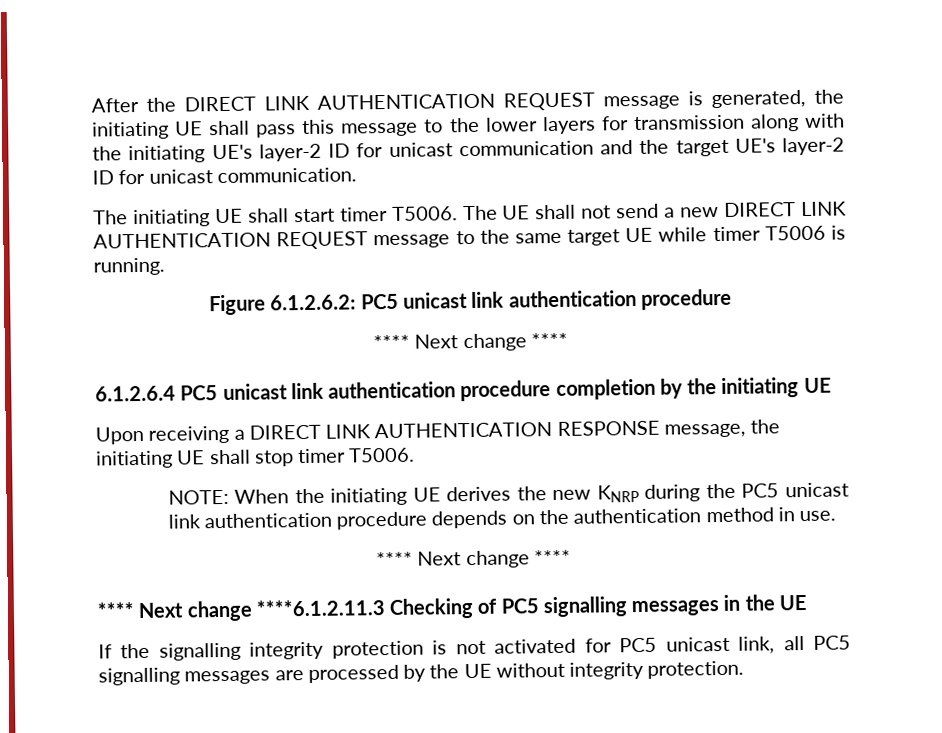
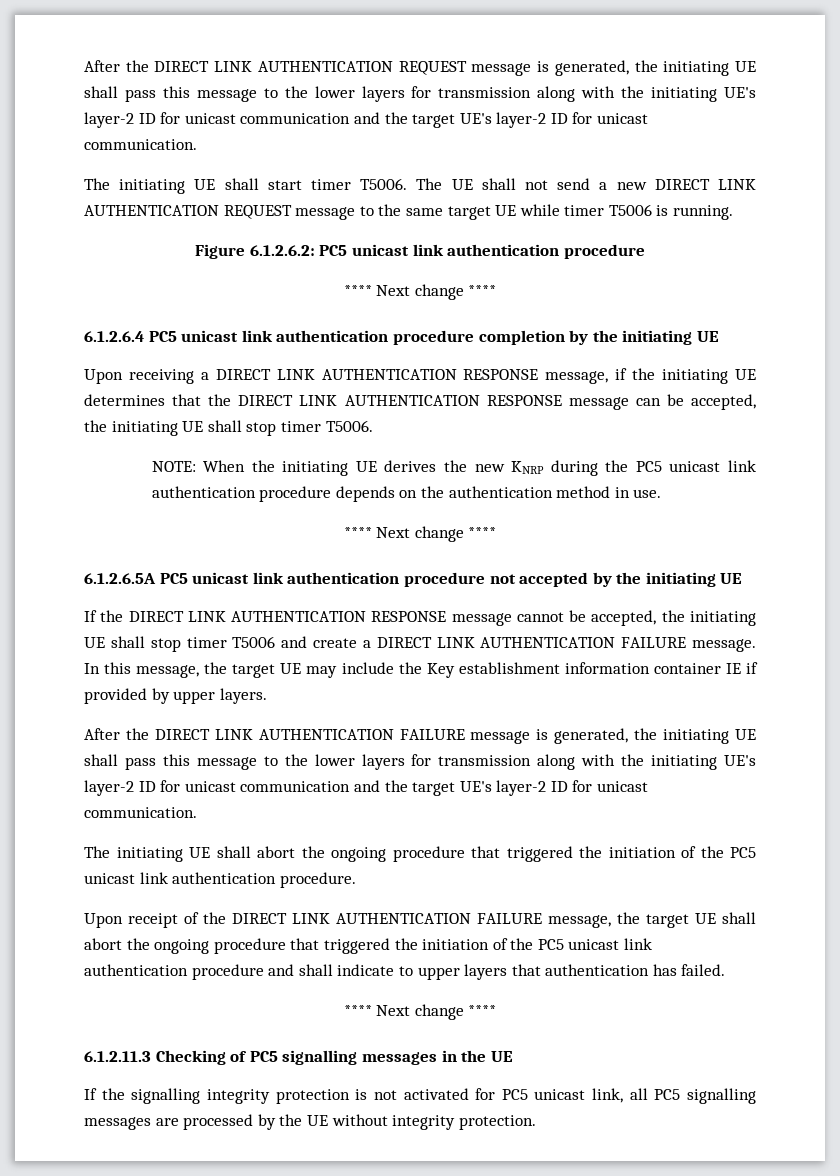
(746, 430) none -> [615,368,756,384] [84,394,757,410] if the initiating UE determines that the DIRECT LINK AUTHENTICATION RESPONSE message can be accepted,
[97,599,385,622] // **** Next change ****6.1.2.11.3 -> [84,572,743,587] [84,610,756,626] [84,636,756,652] [84,662,758,678] [84,688,267,704] [84,728,756,744] [84,754,757,770] [84,780,649,796] [84,807,197,818] [84,846,756,862] [84,872,356,888] [84,912,756,928] [84,938,653,954] [84,964,726,980] [343,1004,497,1020] [84,1051,151,1062] // 6.1.2.6.5A PC5 unicast link authentication procedure not accepted by the initiating UE // If the DIRECT LINK AUTHENTICATION RESPONSE message cannot be accepted, the initiating UE shall stop timer T5006 and create a DIRECT LINK AUTHENTICATION FAILURE message. In this message, the target UE may include the Key establishment information container IE if provided by upper layers. // After the DIRECT LINK AUTHENTICATION FAILURE message is generated, the initiating UE shall pass this message to the lower layers for transmission along with the initiating UE's layer-2 ID for unicast communication and the target UE's layer-2 ID for unicast communication. // The initiating UE shall abort the ongoing procedure that triggered the initiation of the PC5 unicast link authentication procedure. // Upon receipt of the DIRECT LINK AUTHENTICATION FAILURE message, the target UE shall abort the ongoing procedure that triggered the initiation of the PC5 unicast link authentication procedure and shall indicate to upper layers that authentication has failed. // **** Next change **** // 6.1.2.11.3

